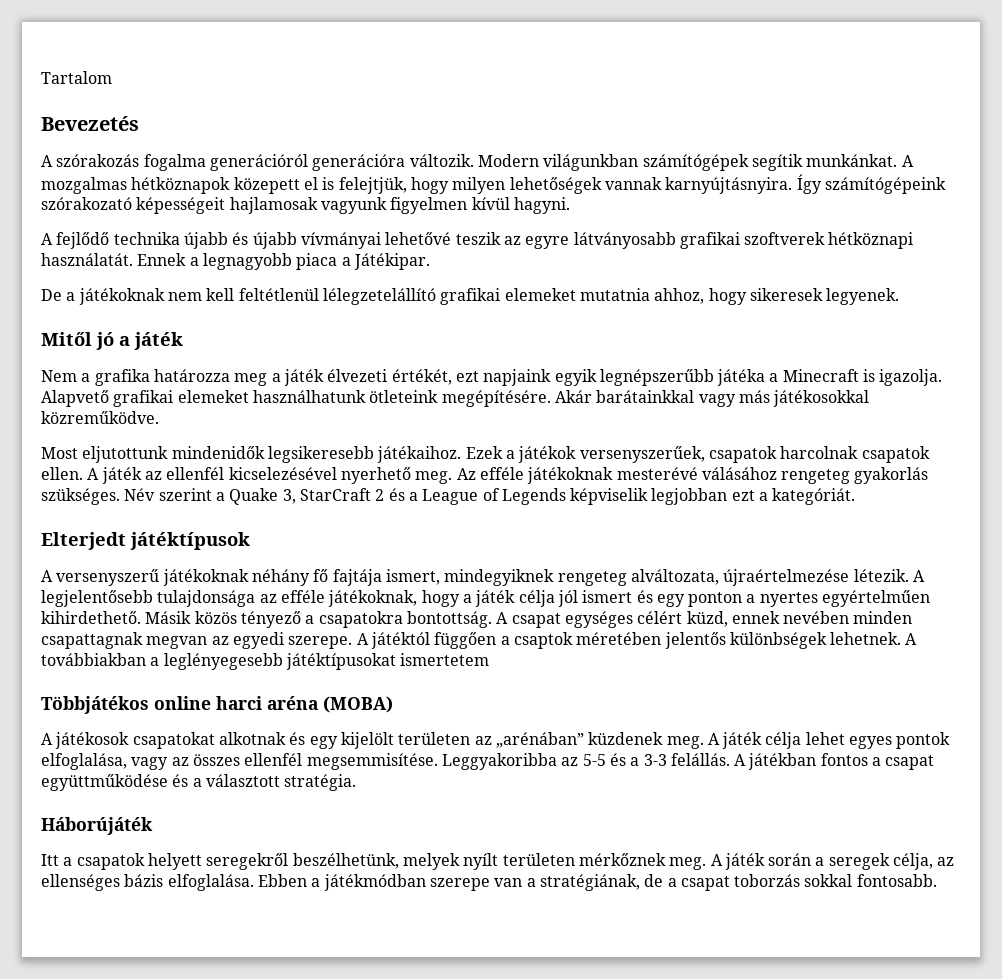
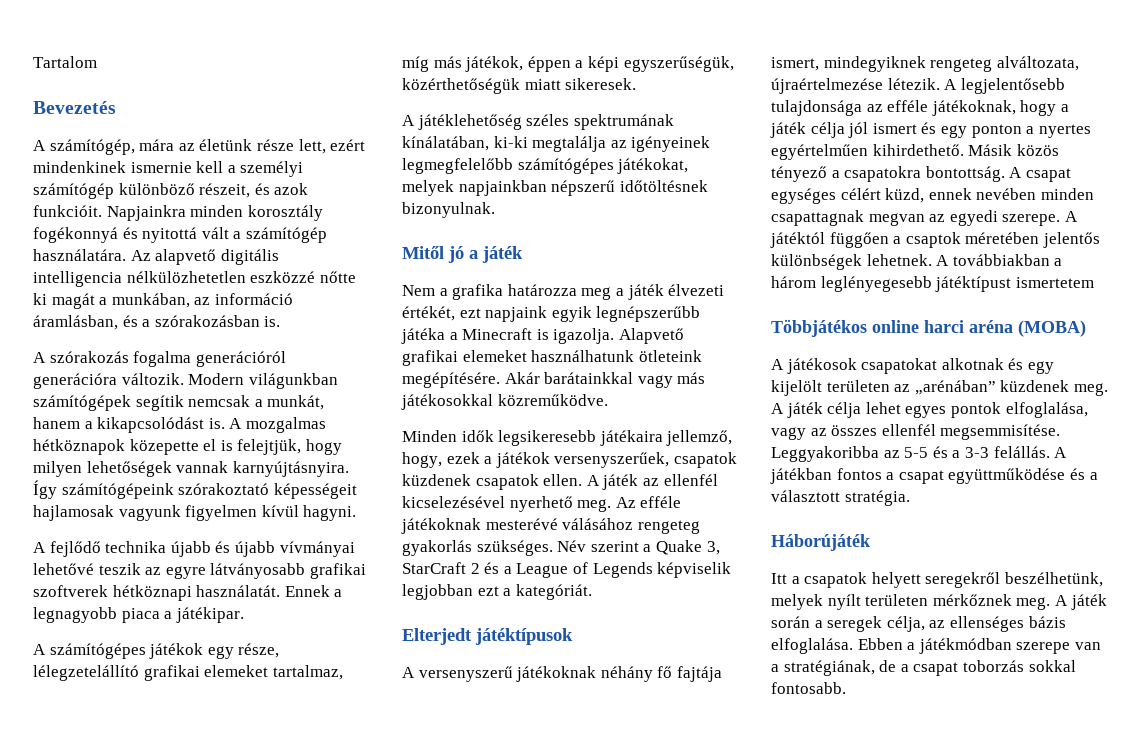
(139, 123) none -> [33,139,366,155] [33,161,304,177] [33,183,309,199] [33,205,323,221] [33,227,327,243] [33,249,279,265] [33,271,356,287] [33,293,293,309] [33,315,281,330] // A számítógép, mára az életünk része lett, ezért mindenkinek ismernie kell a személyi számítógép különböző részeit, és azok funkcióit. Napjainkra minden korosztály fogékonnyá és nyitottá vált a számítógép használatára. Az alapvető digitális intelligencia nélkülözhetetlen eszközzé nőtte ki magát a munkában, az információ áramlásban, és a szórakozásban is.
[806,154,898,167] munkánkat. -> [188,395,325,410] [33,417,225,433] nemcsak a munkát, hanem a kikapcsolódást is.
[233,177,300,194] közepett -> [129,439,199,455] közepette
[41,197,132,210] szórakozató -> [178,483,270,495] szórakoztató
[353,253,430,270] [41,288,900,305] Játékipar. // De a játékoknak nem kell feltétlenül lélegzetelállító grafikai elemeket mutatnia ahhoz, hogy sikeresek legyenek. -> [175,607,244,623] [33,643,280,659] [33,665,343,681] [402,56,734,72] [402,78,637,94] [402,114,674,130] [402,136,711,152] [402,158,689,174] [402,180,708,196] [402,202,495,218] játékipar. // A számítógépes játékok egy része, lélegzetelállító grafikai elemeket tartalmaz, míg más játékok, éppen a képi egyszerűségük, közérthetőségük miatt sikeresek. // A játéklehetőség széles spektrumának kínálatában, ki-ki megtalálja az igényeinek legmegfelelőbb számítógépes játékokat, melyek napjainkban népszerű időtöltésnek bizonyulnak.
[41,446,503,463] Most eljutottunk mindenidők legsikeresebb játékaihoz. Ezek -> [402,430,733,446] [402,452,480,468] Minden idők legsikeresebb játékaira jellemző, hogy, ezek
[780,446,859,459] harcolnak -> [402,474,471,486] küzdenek
[163,653,396,670] leglényegesebb játéktípusokat -> [771,276,1012,292] három leglényegesebb játéktípust

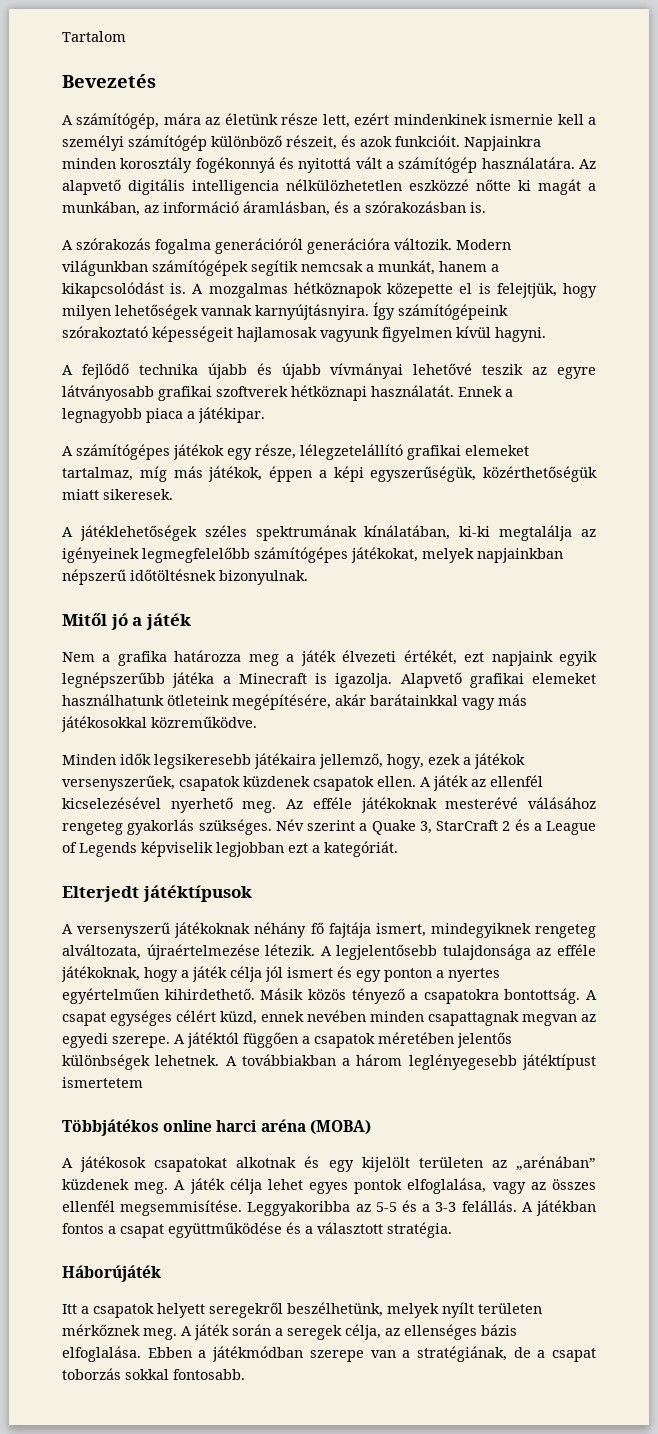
[417,114,522,130] játéklehetőség -> [79,525,197,541] játéklehetőségek
[402,372,540,388] megépítésére. Akár -> [232,694,366,710] megépítésére, akár
[905,232,961,248] csaptok -> [314,1033,375,1048] csapatok

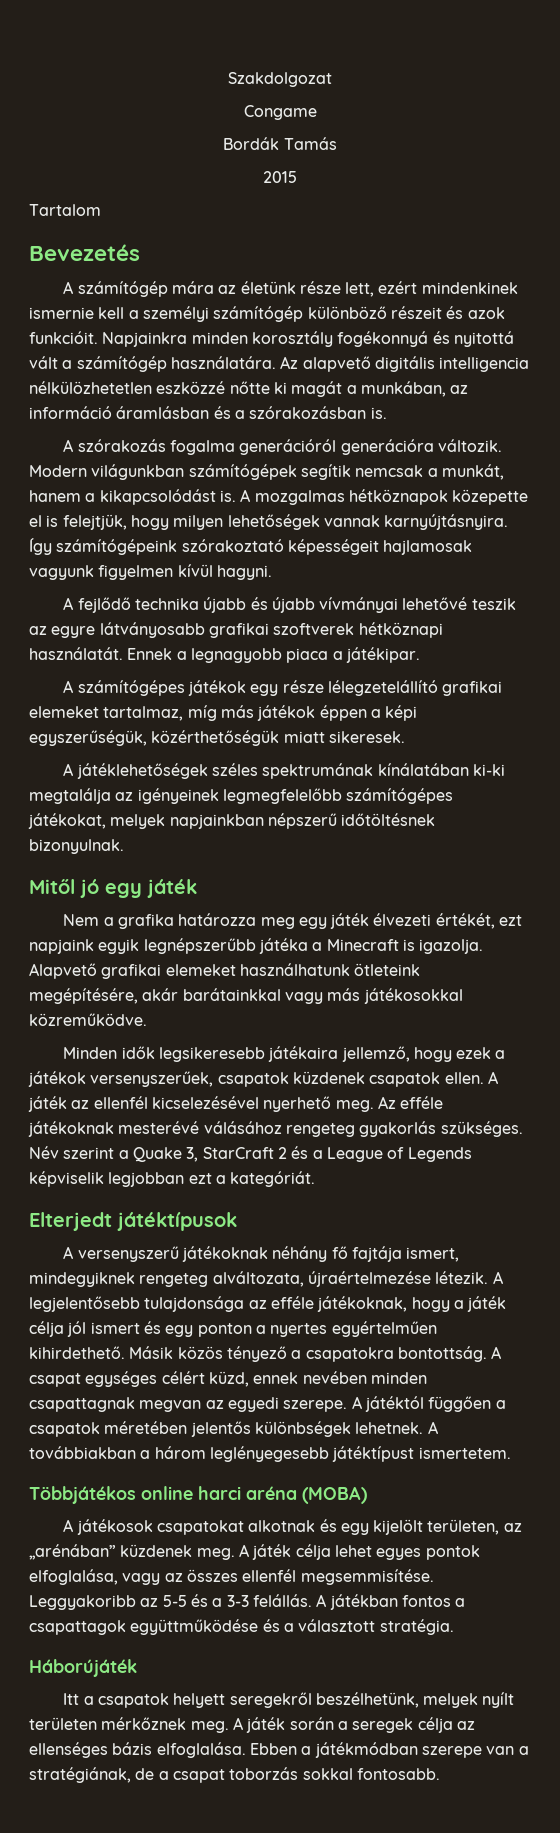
(62, 36) none -> [228,72,332,87] [243,105,317,120] [223,137,337,150] [263,171,297,183] Szakdolgozat // Congame // Bordák Tamás // 2015 //
[76,113,160,129] számítógép, -> [77,281,168,297] számítógép
[286,135,337,150] részeit, -> [390,306,442,319] részeit
[243,201,330,216] áramlásban, -> [116,406,210,419] áramlásban
[255,444,296,459] része, -> [282,680,324,693] része
[208,466,263,482] játékok, -> [257,705,316,721] játékok
[364,525,451,540] kínálatában, -> [377,763,469,776] kínálatában
[132,617,143,626] a -> [105,883,142,898] egy
[286,654,295,662] a -> [298,917,327,929] egy
[387,754,424,769] hogy, -> [413,1047,452,1062] hogy
[62,1077,143,1088] ismertetem -> [418,1447,511,1459] ismertetem.
[418,1157,483,1168] területen -> [427,1519,500,1535] területen,
[247,1201,351,1216] Leggyakoribba -> [29,1595,136,1610] Leggyakoribb
[120,1224,164,1238] csapat -> [29,1620,126,1635] csapattagok
[345,1324,381,1340] célja, -> [417,1717,453,1733] célja

